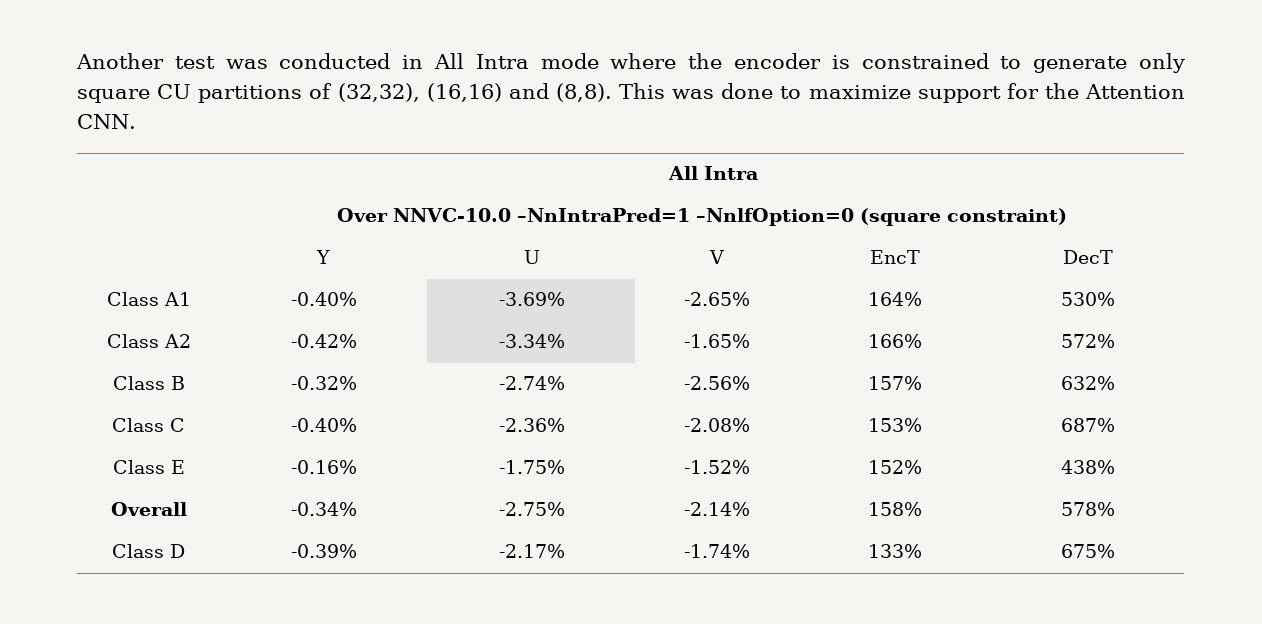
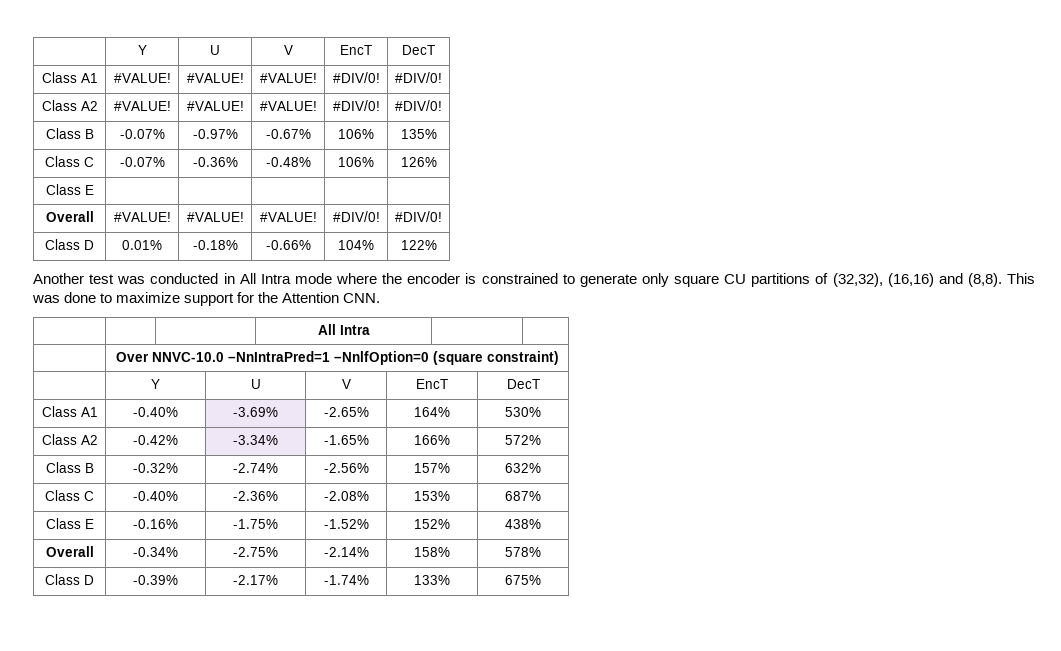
(76, 61) none -> [137,45,147,55] [209,45,220,55] [283,45,293,55] [340,45,372,55] [402,45,435,55] [41,72,98,83] [113,73,171,83] [186,73,244,83] [259,73,317,83] [332,72,380,83] [395,72,442,83] [41,100,98,111] [113,101,171,111] [186,101,244,111] [259,101,317,111] [332,100,380,111] [395,100,442,111] [45,128,94,139] [119,129,165,139] [192,129,238,139] [265,129,311,139] [338,129,374,139] [400,129,437,139] [45,156,94,167] [119,157,165,167] [192,157,238,167] [265,157,311,167] [338,157,374,167] [400,157,437,167] [45,184,94,195] [45,211,94,222] [113,212,171,222] [186,212,244,222] [259,212,317,222] [332,211,380,222] [395,211,442,222] [45,239,94,250] [122,240,162,250] [192,240,238,250] [265,240,311,250] [338,240,374,250] [400,240,437,250] | Y | U | V | EncT | DecT // Class A1 | #VALUE! | #VALUE! | #VALUE! | #DIV/0! | #DIV/0! // Class A2 | #VALUE! | #VALUE! | #VALUE! | #DIV/0! | #DIV/0! // Class B | -0.07% | -0.97% | -0.67% | 106% | 135% // Class C | -0.07% | -0.36% | -0.48% | 106% | 126% // Class E | | | | | // Overall | #VALUE! | #VALUE! | #VALUE! | #DIV/0! | #DIV/0! // Class D | 0.01% | -0.18% | -0.66% | 104% | 122% //

